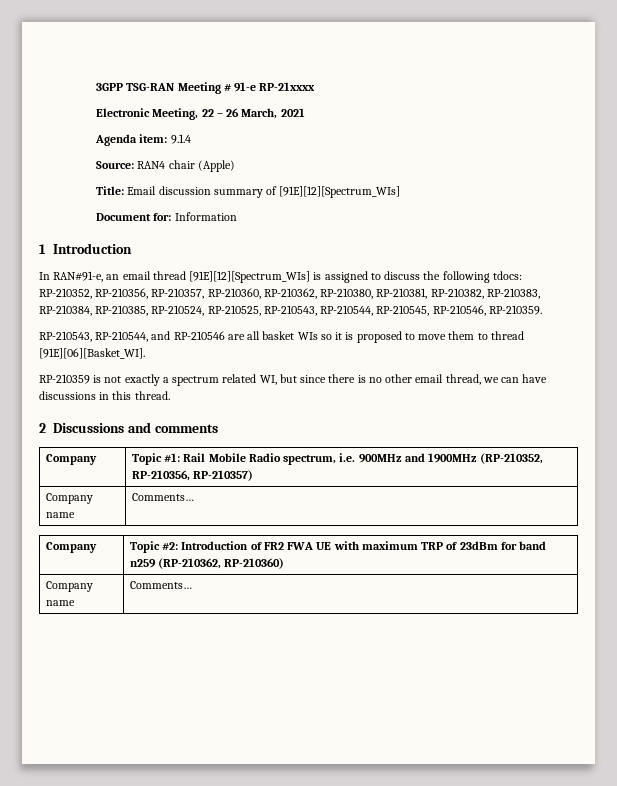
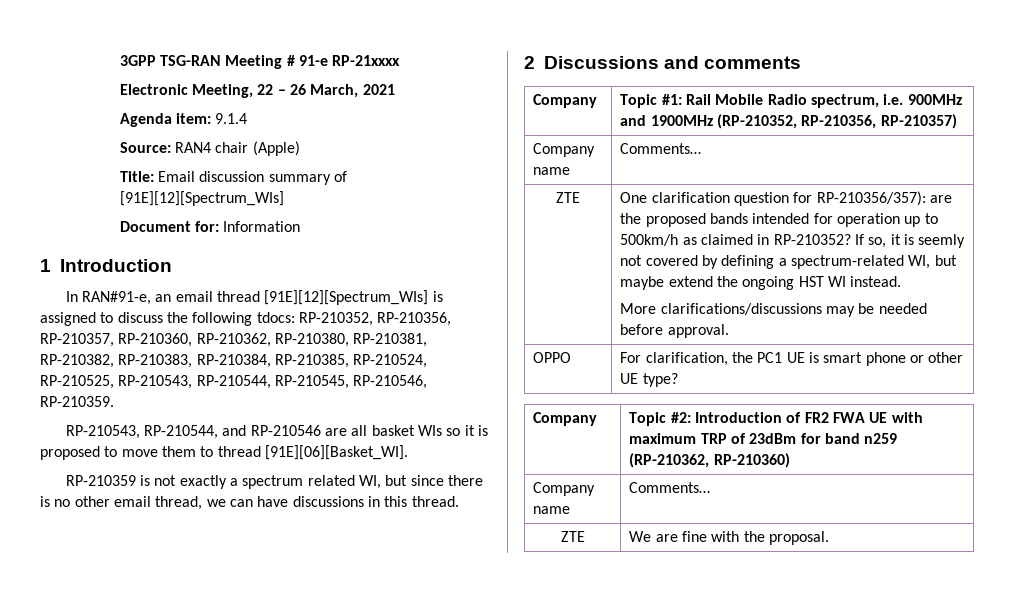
(194, 497) none -> [556,192,580,203] [620,191,953,206] [620,213,938,227] [620,234,966,248] [620,255,957,269] [620,276,902,290] [620,303,927,317] [620,324,729,338] [533,352,572,363] [620,352,964,366] [620,373,678,387] // ZTE | One clarification question for RP-210356/357): are the proposed bands intended for operation up to 500km/h as claimed in RP-210352? If so, it is seemly not covered by defining a spectrum-related WI, but maybe extend the ongoing HST WI instead. // More clarifications/discussions may be needed before approval. // OPPO | For clarification, the PC1 UE is smart phone or other UE type?
(192, 585) none -> [560,531,585,542] [629,531,830,545] // ZTE | We are fine with the proposal.

